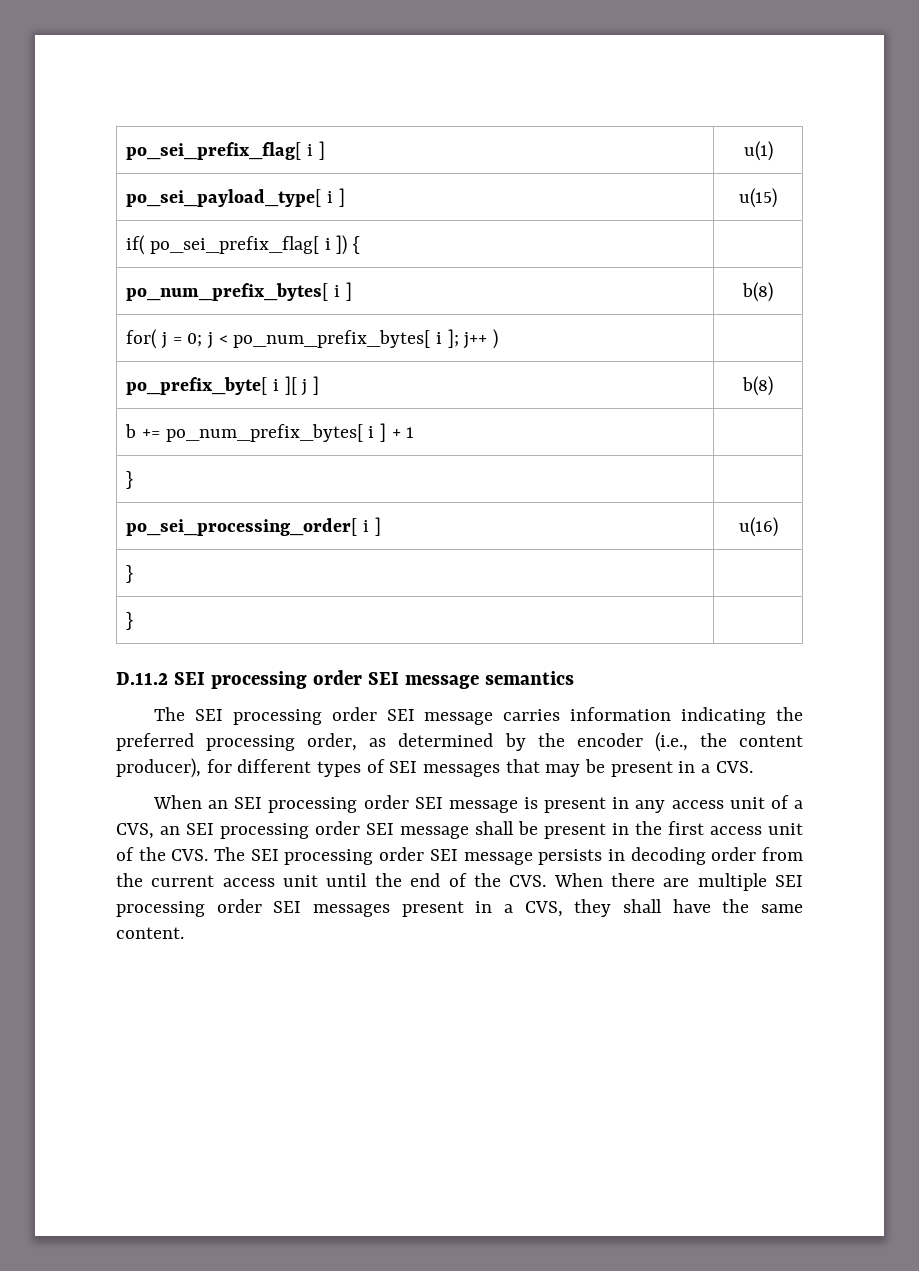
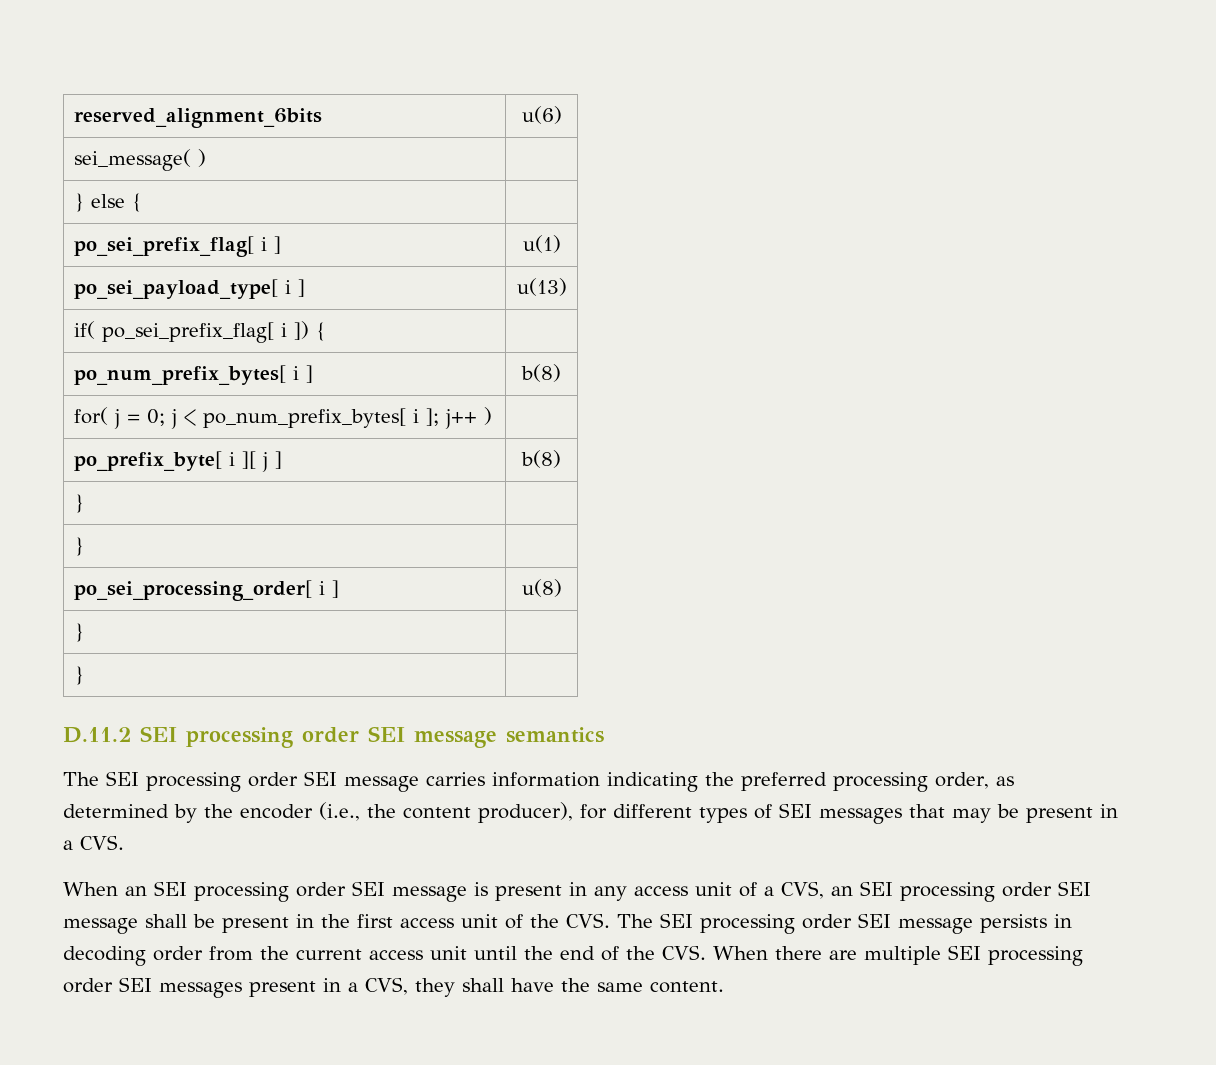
(126, 151) none -> [73,108,322,128] [521,106,562,124] [73,149,206,171] [73,193,142,212] reserved_alignment_6bits | u(6) // sei_message( ) | // } else { | //
[739,188,777,208] u(15) -> [516,278,567,296] u(13)
[125,423,415,442] b += po_num_prefix_bytes[ i ] + 1 -> [73,494,84,513] }
[738,517,778,537] u(16) -> [521,579,562,597] u(8)

